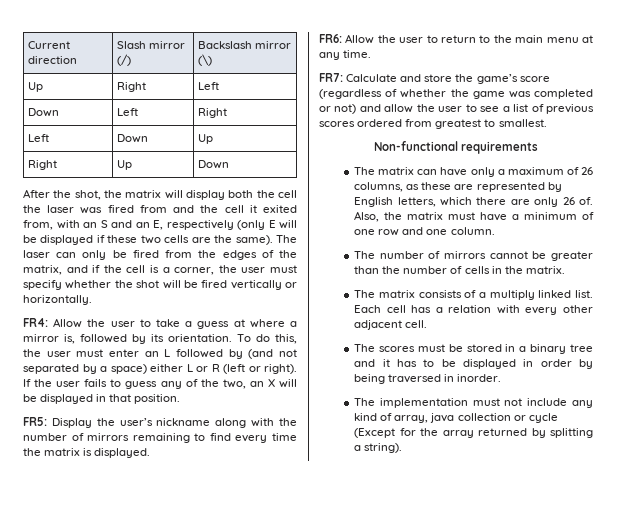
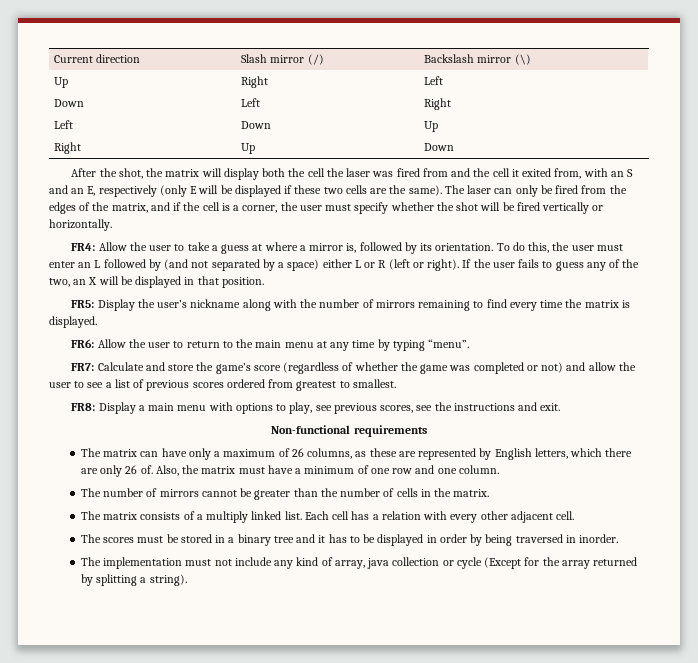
[343,50,372,58] time. -> [352,339,470,351] time by typing “menu”.
(547, 123) none -> [71,402,561,414] // FR8: Display a main menu with options to play, see previous scores, see the instructions and exit.

